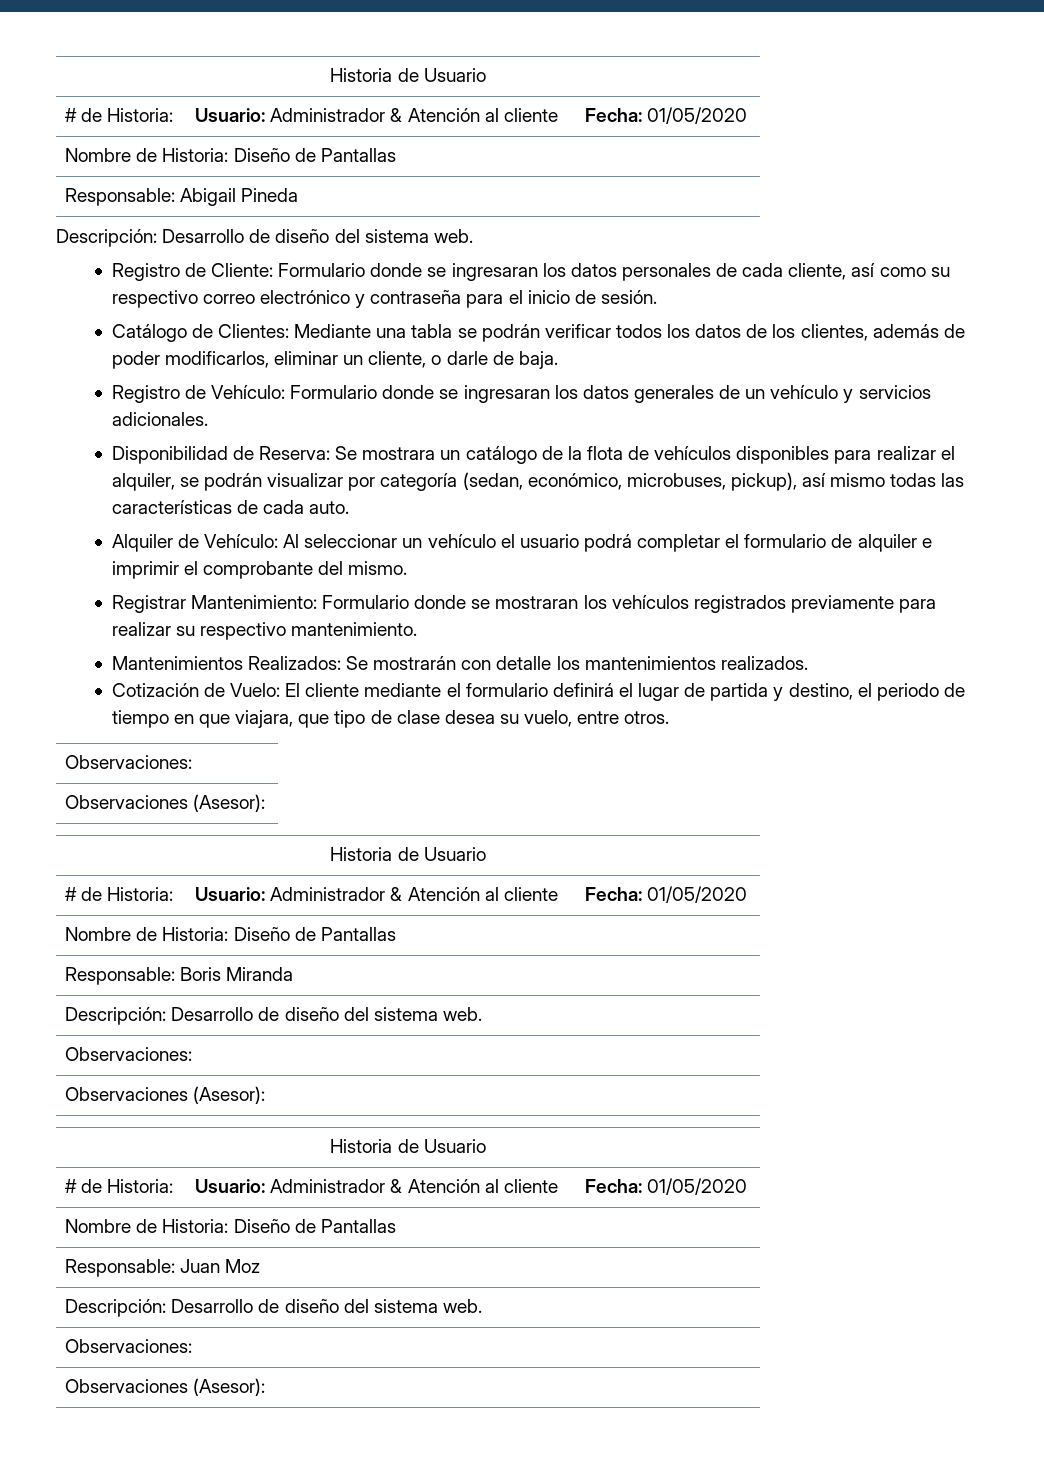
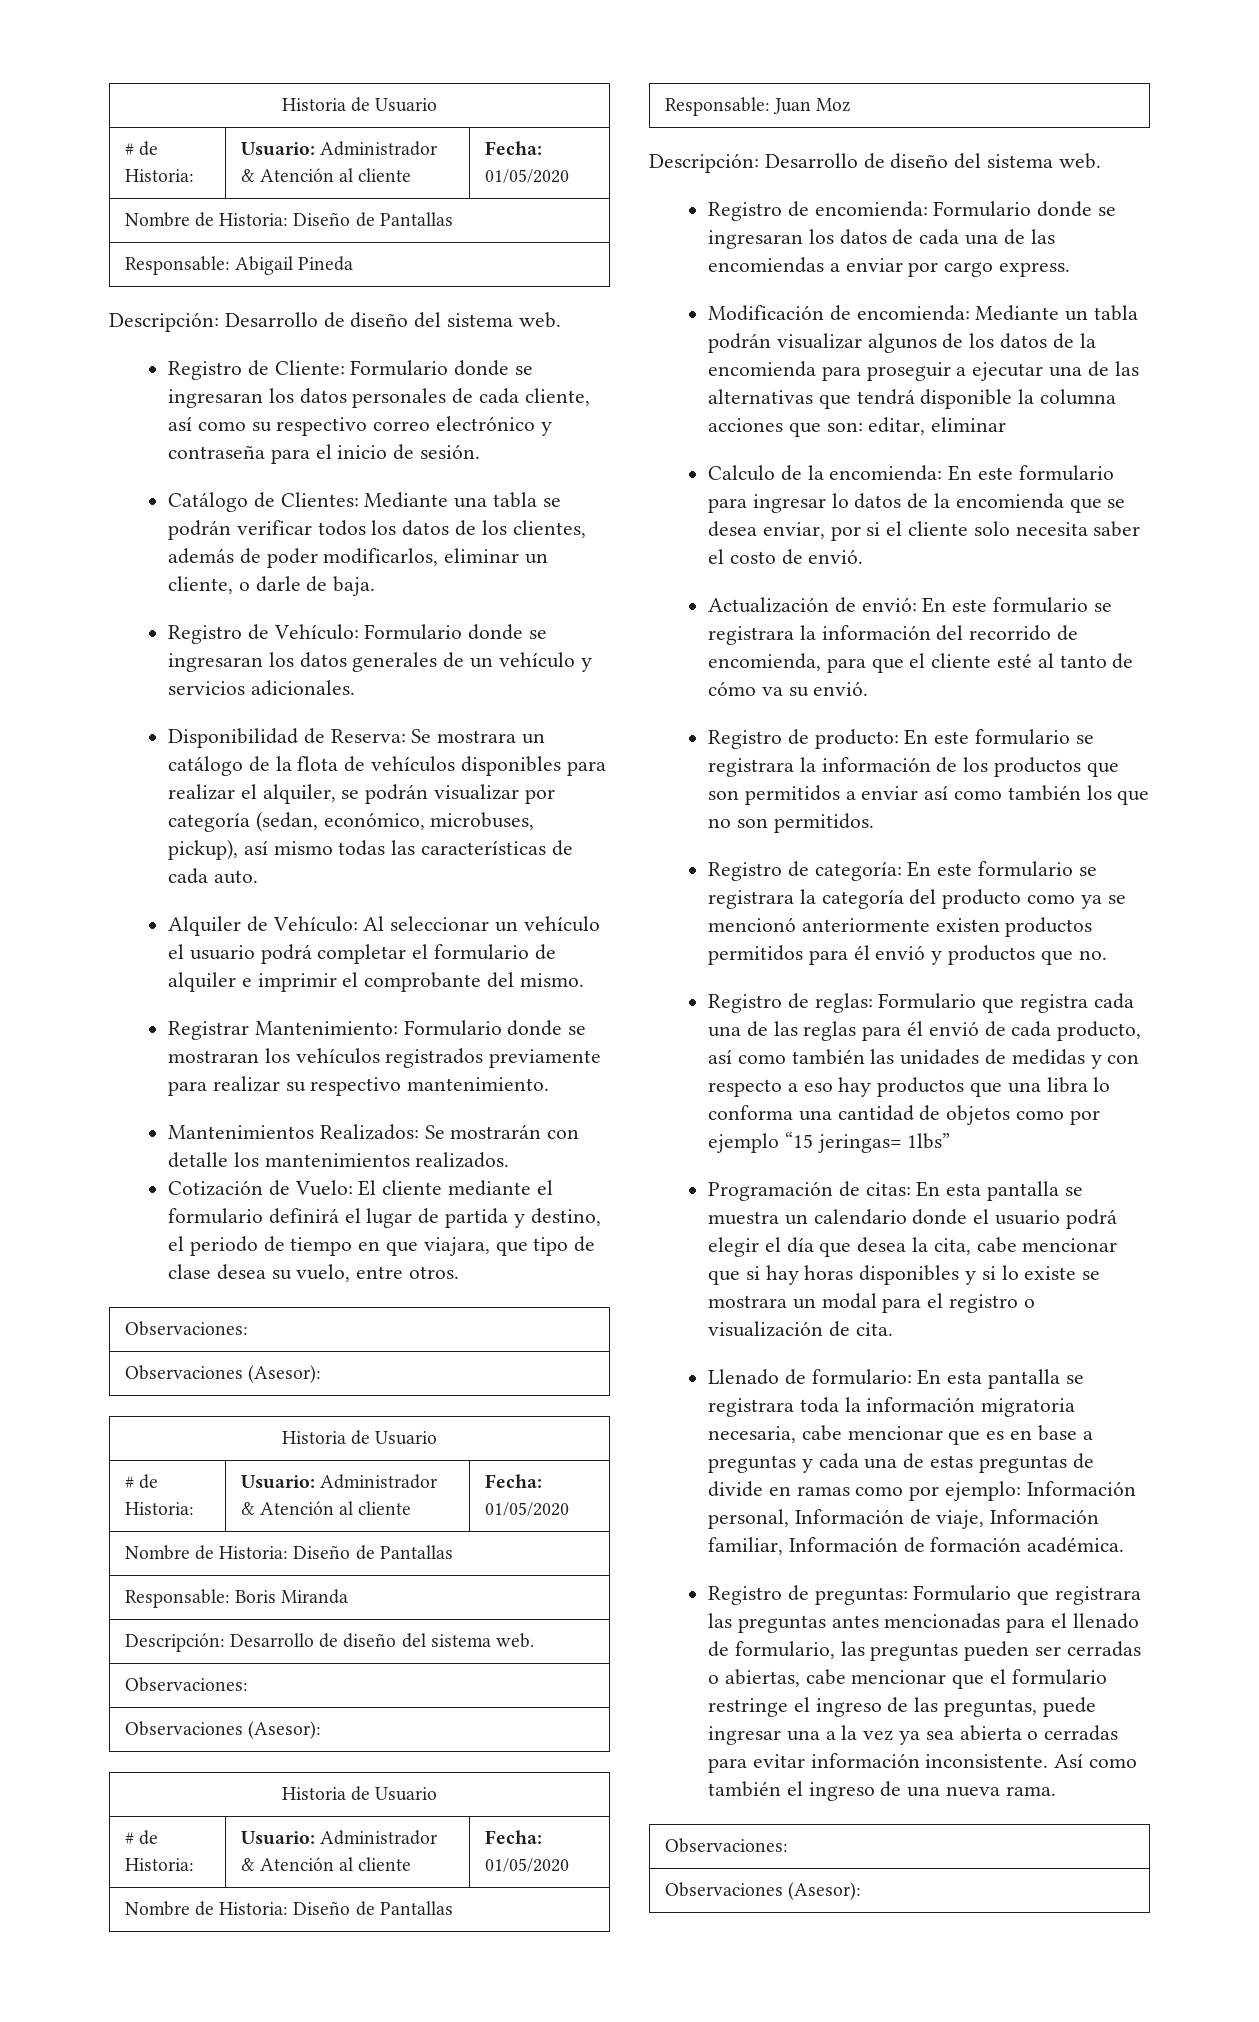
[65,1299,483,1317] // Descripción: Desarrollo de diseño del sistema web. -> [649,153,1101,173] [708,201,1117,221] [708,229,1055,249] [708,257,1071,277] [708,305,1139,321] [708,333,1096,353] [708,361,1139,381] [708,389,1117,409] [708,417,1007,437] [708,465,1114,481] [708,493,1126,513] [708,521,1141,541] [708,549,864,565] [708,597,1112,613] [708,625,1079,645] [708,653,1134,673] [708,681,869,697] [708,729,1094,749] [708,757,1119,777] [708,785,1150,805] [708,813,874,833] [708,861,1097,881] [708,889,1126,909] [708,917,1093,937] [708,945,1107,965] [708,993,1134,1013] [708,1021,1142,1041] [708,1049,1140,1069] [708,1077,1111,1097] [708,1105,1100,1125] [708,1132,951,1153] [708,1181,1083,1201] [708,1209,1117,1229] [708,1237,1118,1257] [708,1265,1101,1285] [708,1293,1035,1313] [708,1321,893,1337] [708,1369,1084,1389] [708,1397,1076,1417] [708,1425,1093,1445] [708,1453,1094,1473] [708,1481,1136,1501] [708,1509,1100,1529] [708,1537,1125,1555] [708,1585,1142,1605] [708,1613,1139,1633] [708,1641,1141,1661] [708,1669,1107,1689] [708,1697,1096,1717] [708,1725,1119,1745] [708,1753,1138,1773] [708,1781,1056,1801] // Descripción: Desarrollo de diseño del sistema web. // Registro de encomienda: Formulario donde se ingresaran los datos de cada una de las encomiendas a enviar por cargo express. // Modificación de encomienda: Mediante un tabla podrán visualizar algunos de los datos de la encomienda para proseguir a ejecutar una de las alternativas que tendrá disponible la columna acciones que son: editar, eliminar // Calculo de la encomienda: En este formulario para ingresar lo datos de la encomienda que se desea enviar, por si el cliente solo necesita saber el costo de envió. // Actualización de envió: En este formulario se registrara la información del recorrido de encomienda, para que el cliente esté al tanto de cómo va su envió. // Registro de producto: En este formulario se registrara la información de los productos que son permitidos a enviar así como también los que no son permitidos. // Registro de categoría: En este formulario se registrara la categoría del producto como ya se mencionó anteriormente existen productos permitidos para él envió y productos que no. // Registro de reglas: Formulario que registra cada una de las reglas para él envió de cada producto, así como también las unidades de medidas y con respecto a eso hay productos que una libra lo conforma una cantidad de objetos como por ejemplo “15 jeringas= 1lbs” // Programación de citas: En esta pantalla se muestra un calendario donde el usuario podrá elegir el día que desea la cita, cabe mencionar que si hay horas disponibles y si lo existe se mostrara un modal para el registro o visualización de cita. // Llenado de formulario: En esta pantalla se registrara toda la información migratoria necesaria, cabe mencionar que es en base a preguntas y cada una de estas preguntas de divide en ramas como por ejemplo: Información personal, Información de viaje, Información familiar, Información de formación académica. // Registro de preguntas: Formulario que registrara las preguntas antes mencionadas para el llenado de formulario, las preguntas pueden ser cerradas o abiertas, cabe mencionar que el formulario restringe el ingreso de las preguntas, puede ingresar una a la vez ya sea abierta o cerradas para evitar información inconsistente. Así como también el ingreso de una nueva rama.

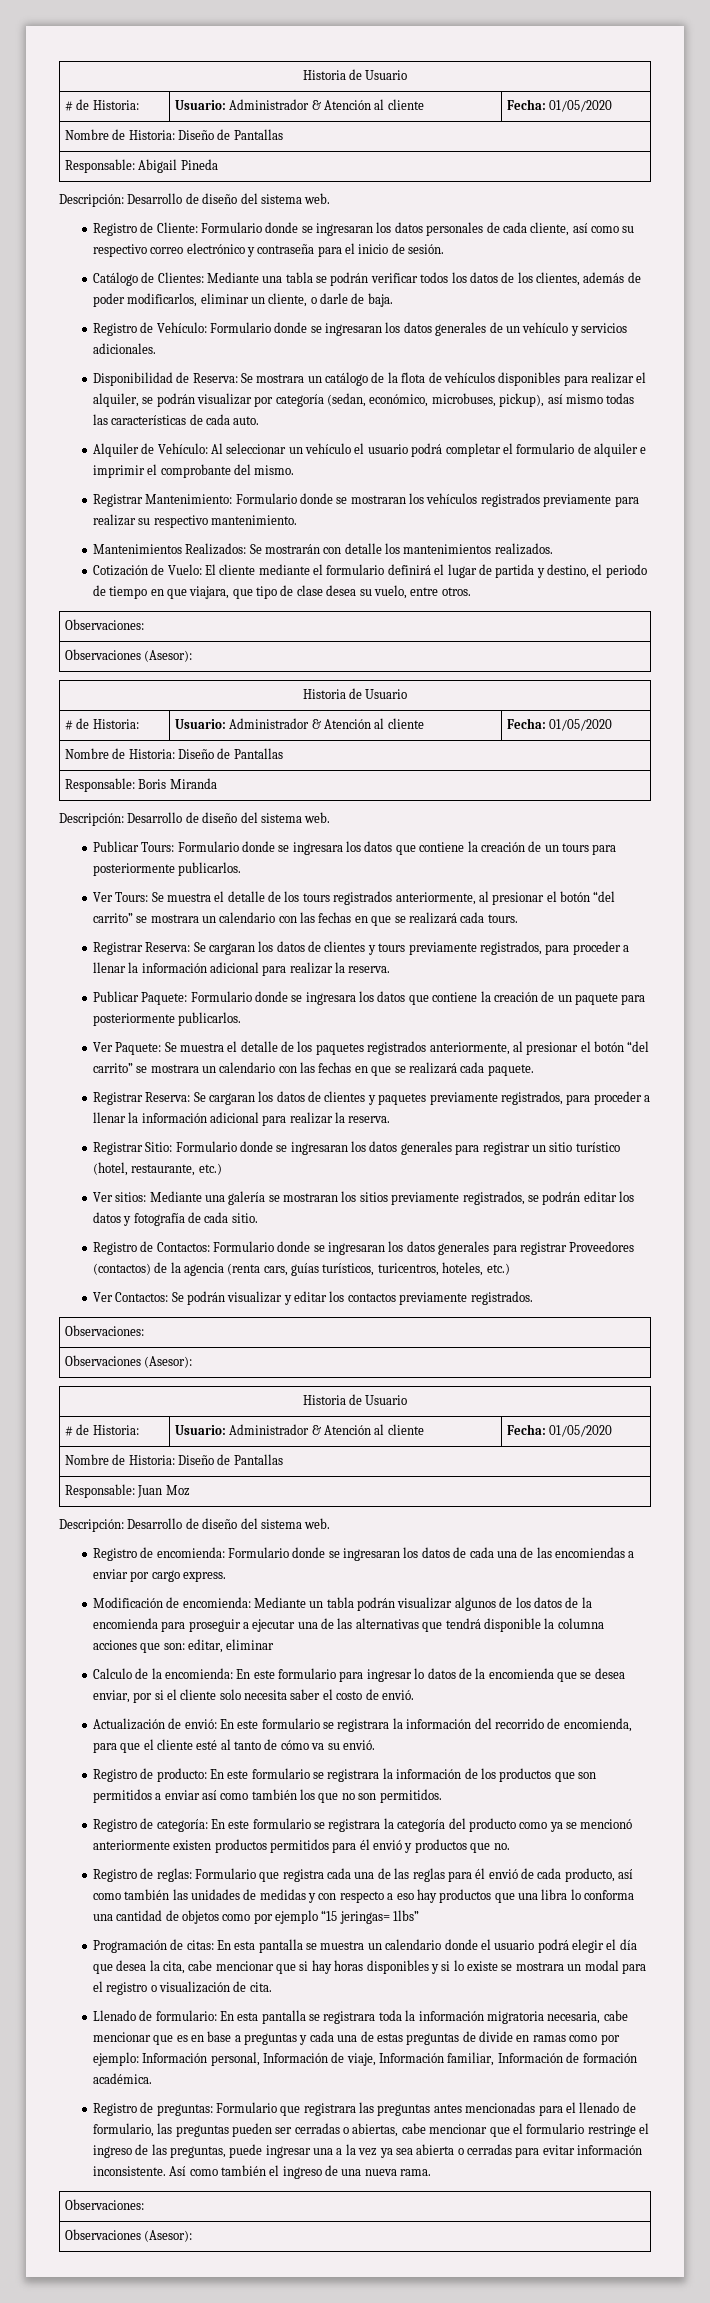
[124,1633,535,1652] // Descripción: Desarrollo de diseño del sistema web. -> [59,812,331,826] [92,841,617,855] [92,862,242,876] [92,891,616,905] [92,912,518,926] [92,941,630,955] [92,962,391,976] [92,991,646,1005] [92,1012,242,1026] [92,1041,650,1055] [92,1062,534,1076] [92,1091,651,1105] [92,1112,391,1126] [92,1141,620,1155] [92,1162,222,1176] [92,1191,635,1205] [92,1212,258,1226] [92,1241,635,1255] [92,1262,510,1276] [92,1291,533,1305] // Descripción: Desarrollo de diseño del sistema web. // Publicar Tours: Formulario donde se ingresara los datos que contiene la creación de un tours para posteriormente publicarlos. // Ver Tours: Se muestra el detalle de los tours registrados anteriormente, al presionar el botón “del carrito” se mostrara un calendario con las fechas en que se realizará cada tours. // Registrar Reserva: Se cargaran los datos de clientes y tours previamente registrados, para proceder a llenar la información adicional para realizar la reserva. // Publicar Paquete: Formulario donde se ingresara los datos que contiene la creación de un paquete para posteriormente publicarlos. // Ver Paquete: Se muestra el detalle de los paquetes registrados anteriormente, al presionar el botón “del carrito” se mostrara un calendario con las fechas en que se realizará cada paquete. // Registrar Reserva: Se cargaran los datos de clientes y paquetes previamente registrados, para proceder a llenar la información adicional para realizar la reserva. // Registrar Sitio: Formulario donde se ingresaran los datos generales para registrar un sitio turístico (hotel, restaurante, etc.) // Ver sitios: Mediante una galería se mostraran los sitios previamente registrados, se podrán editar los datos y fotografía de cada sitio. // Registro de Contactos: Formulario donde se ingresaran los datos generales para registrar Proveedores (contactos) de la agencia (renta cars, guías turísticos, turicentros, hoteles, etc.) // Ver Contactos: Se podrán visualizar y editar los contactos previamente registrados.

